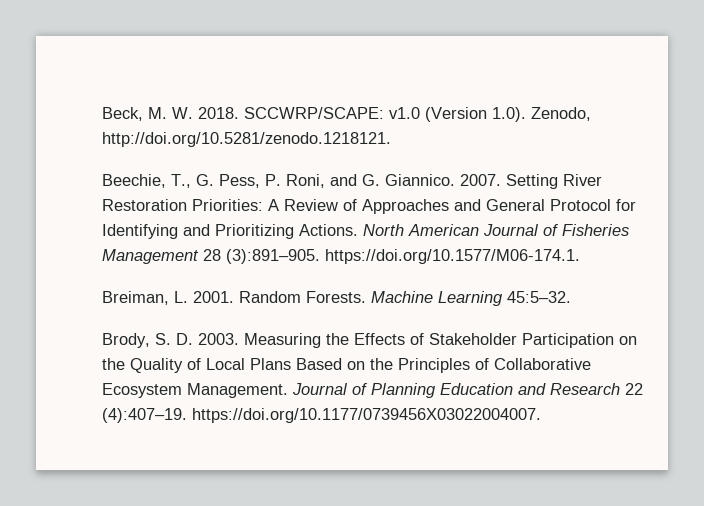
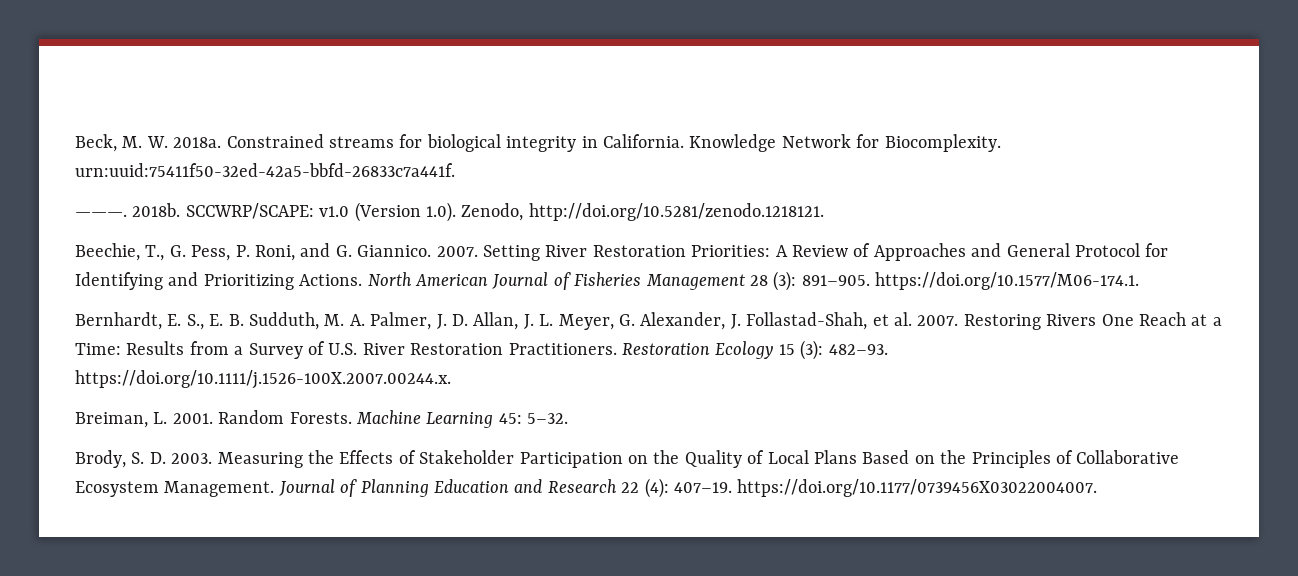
[198,107,239,119] 2018. -> [173,134,1001,152] [75,163,455,177] [75,203,181,217] 2018a. Constrained streams for biological integrity in California. Knowledge Network for Biocomplexity. urn:uuid:75411f50-32ed-42a5-bbfd-26833c7a441f. // ———. 2018b.
[226,249,320,264] (3):891–905. -> [773,271,870,291] (3): 891–905.
(580, 256) none -> [75,312,1222,330] [75,340,888,360] [75,370,451,389] // Bernhardt, E. S., E. B. Sudduth, M. A. Palmer, J. D. Allan, J. L. Meyer, G. Alexander, J. Follastad-Shah, et al. 2007. Restoring Rivers One Reach at a Time: Results from a Survey of U.S. River Restoration Practitioners. Restoration Ecology 15 (3): 482–93. https://doi.org/10.1111/j.1526-100X.2007.00244.x.
[507,291,571,303] 45:5–32. -> [498,413,569,424] 45: 5–32.
[102,408,187,423] (4):407–19. -> [644,478,732,498] (4): 407–19.

